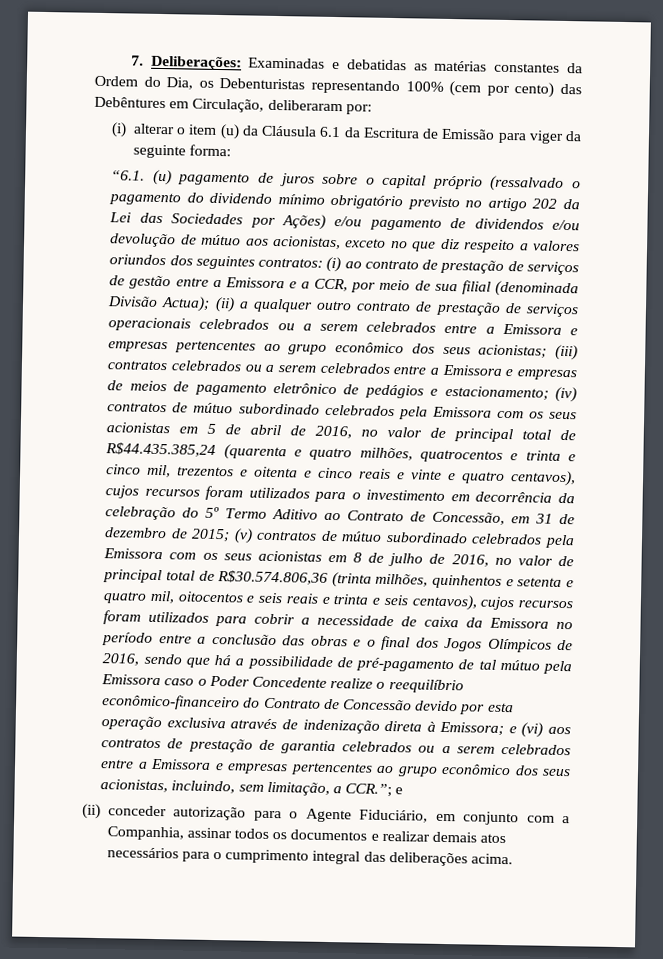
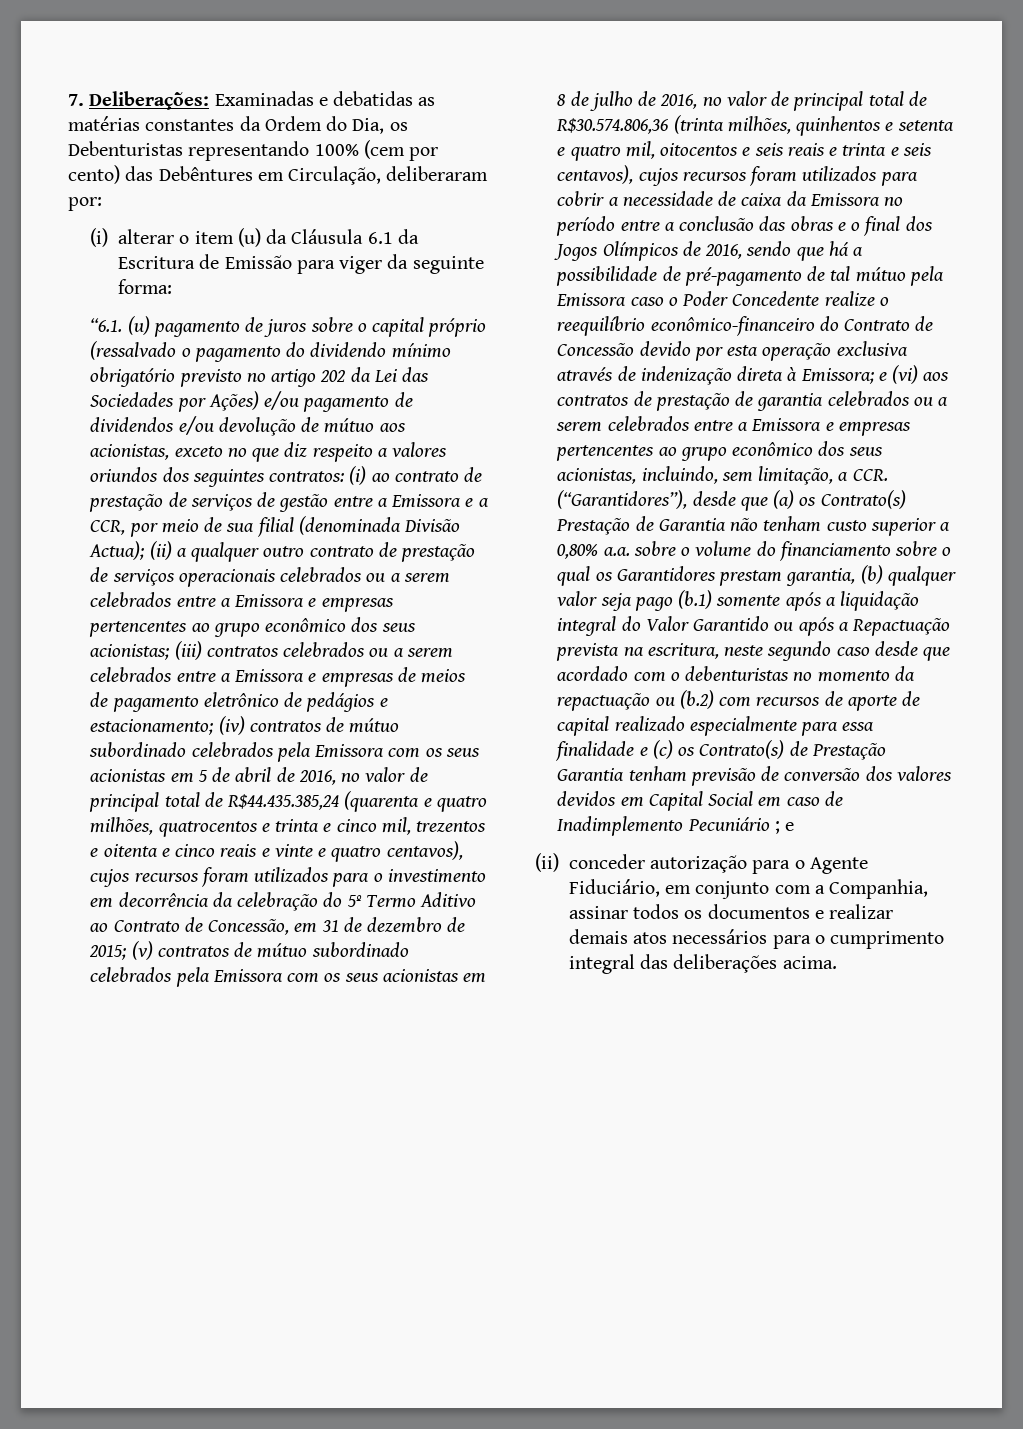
[345,783,393,798] CCR.”; -> [852,469,888,481] [557,490,906,511] [556,516,951,536] [557,541,952,561] [557,565,956,586] [557,590,920,611] [557,616,951,636] [556,641,951,661] [557,666,915,682] [557,690,921,711] [557,716,875,736] [556,740,886,761] [557,766,952,786] [557,791,843,811] [557,816,780,836] CCR. (“Garantidores”), desde que (a) os Contrato(s) Prestação de Garantia não tenham custo superior a 0,80% a.a. sobre o volume do financiamento sobre o qual os Garantidores prestam garantia, (b) qualquer valor seja pago (b.1) somente após a liquidação integral do Valor Garantido ou após a Repactuação prevista na escritura, neste segundo caso desde que acordado com o debenturistas no momento da repactuação ou (b.2) com recursos de aporte de capital realizado especialmente para essa finalidade e (c) os Contrato(s) de Prestação Garantia tenham previsão de conversão dos valores devidos em Capital Social em caso de Inadimplemento Pecuniário ;

